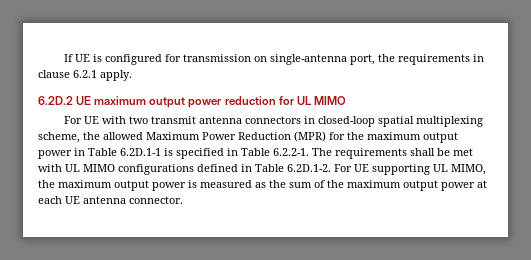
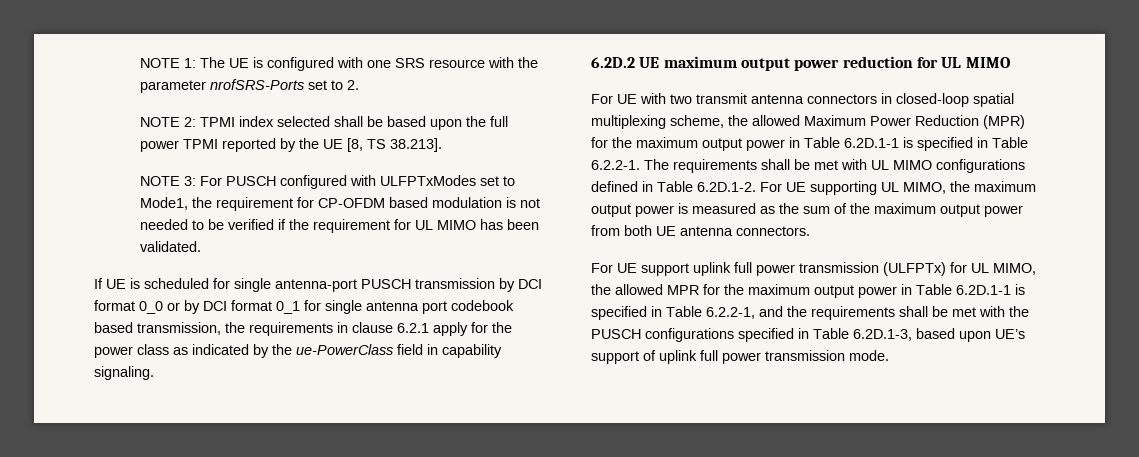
[63,54,375,65] If UE is configured for transmission on single-antenna port, -> [140,57,539,71] [140,79,360,93] [140,116,509,130] [140,138,443,152] [140,175,516,189] [140,197,541,211] [140,219,540,233] [140,241,202,252] [94,278,542,292] [94,300,514,314] [94,322,221,335] NOTE 1: The UE is configured with one SRS resource with the parameter nrofSRS-Ports set to 2. // NOTE 2: TPMI index selected shall be based upon the full power TPMI reported by the UE [8, TS 38.213]. // NOTE 3: For PUSCH configured with ULFPTxModes set to Mode1, the requirement for CP-OFDM based modulation is not needed to be verified if the requirement for UL MIMO has been validated. // If UE is scheduled for single antenna-port PUSCH transmission by DCI format 0_0 or by DCI format 0_1 for single antenna port codebook based transmission,
[100,70,132,81] apply. -> [433,322,512,336] [94,344,502,358] [94,366,154,380] apply for the power class as indicated by the ue-PowerClass field in capability signaling.
[477,180,487,188] [38,196,183,204] at each UE antenna connector. -> [591,225,810,236] [591,262,1036,276] [591,284,1025,298] [591,306,1029,320] [591,328,1025,342] [591,350,889,364] from both UE antenna connectors. // For UE support uplink full power transmission (ULFPTx) for UL MIMO, the allowed MPR for the maximum output power in Table 6.2D.1-1 is specified in Table 6.2.2-1, and the requirements shall be met with the PUSCH configurations specified in Table 6.2D.1-3, based upon UE’s support of uplink full power transmission mode.

